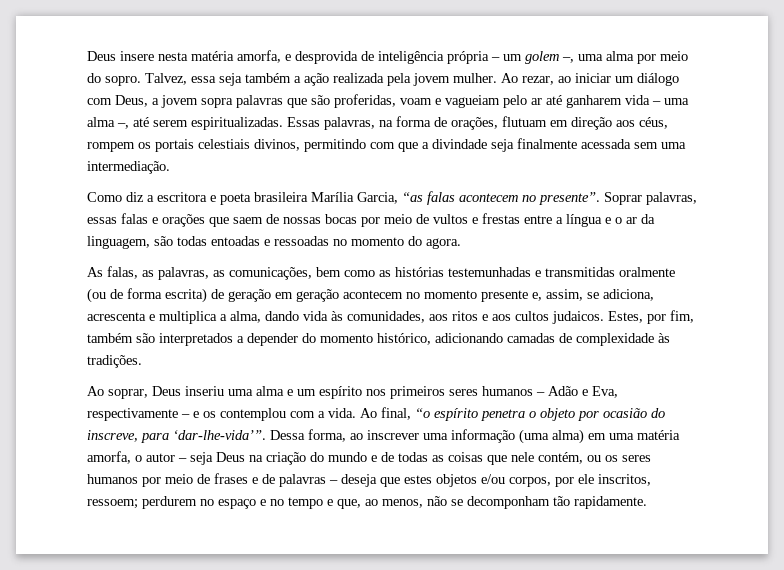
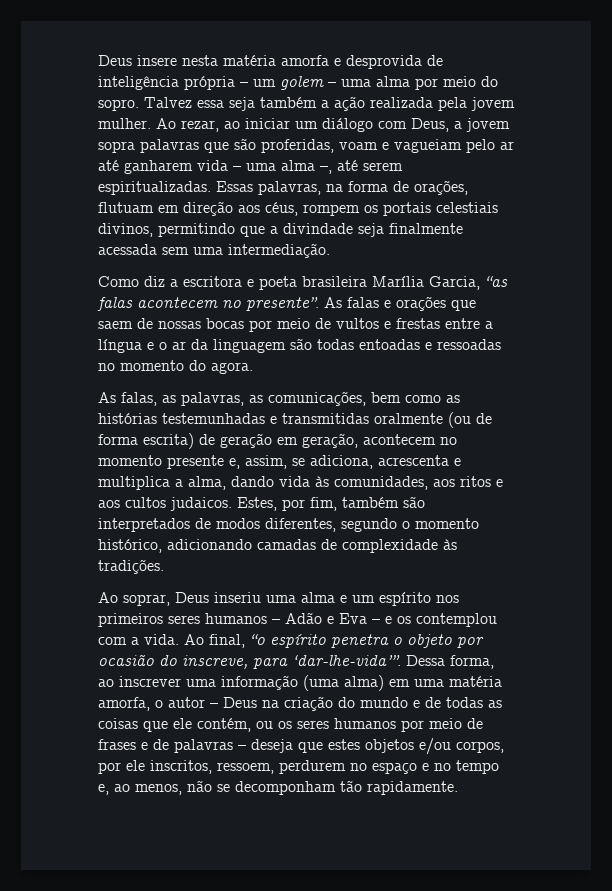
[237,50,281,63] amorfa, -> [281,55,329,66] amorfa
[562,57,574,63] –, -> [328,82,336,87] –
[145,73,187,85] Talvez, -> [144,97,192,108] Talvez
[370,142,395,149] com -> (235, 230) none
[604,192,697,205] [87,217,117,224] Soprar palavras, essas -> [324,297,342,308] As
[87,236,150,249] linguagem, -> [213,339,286,353] linguagem
[296,289,339,302] geração -> [302,433,358,448] geração,
[237,333,316,346] a depender do -> [195,518,410,532] de modos diferentes, segundo o
[592,386,618,398] [87,408,178,421] Eva, respectivamente -> [339,613,367,624] Eva
[190,452,213,465] seja -> (218, 705) none
[511,452,534,462] nele -> [173,718,192,729] ele
[87,499,138,509] ressoem; -> [217,762,274,774] ressoem,
[327,499,361,509] e que, -> [98,784,109,795] e,

